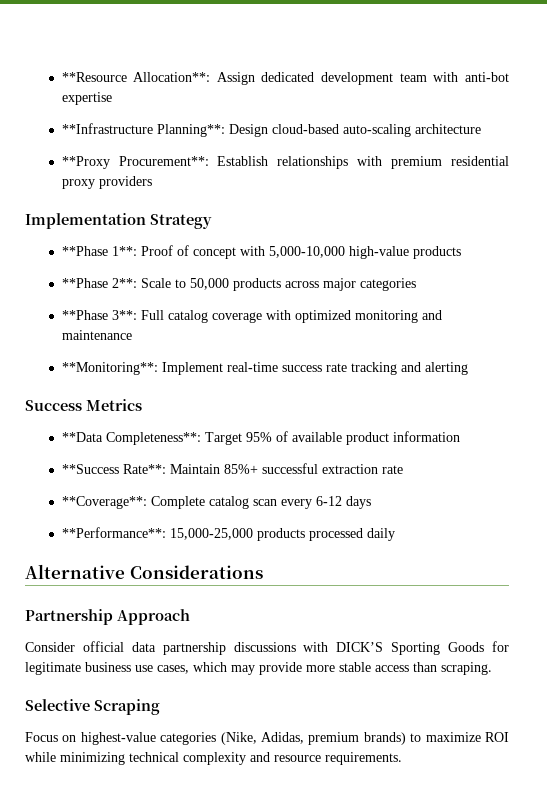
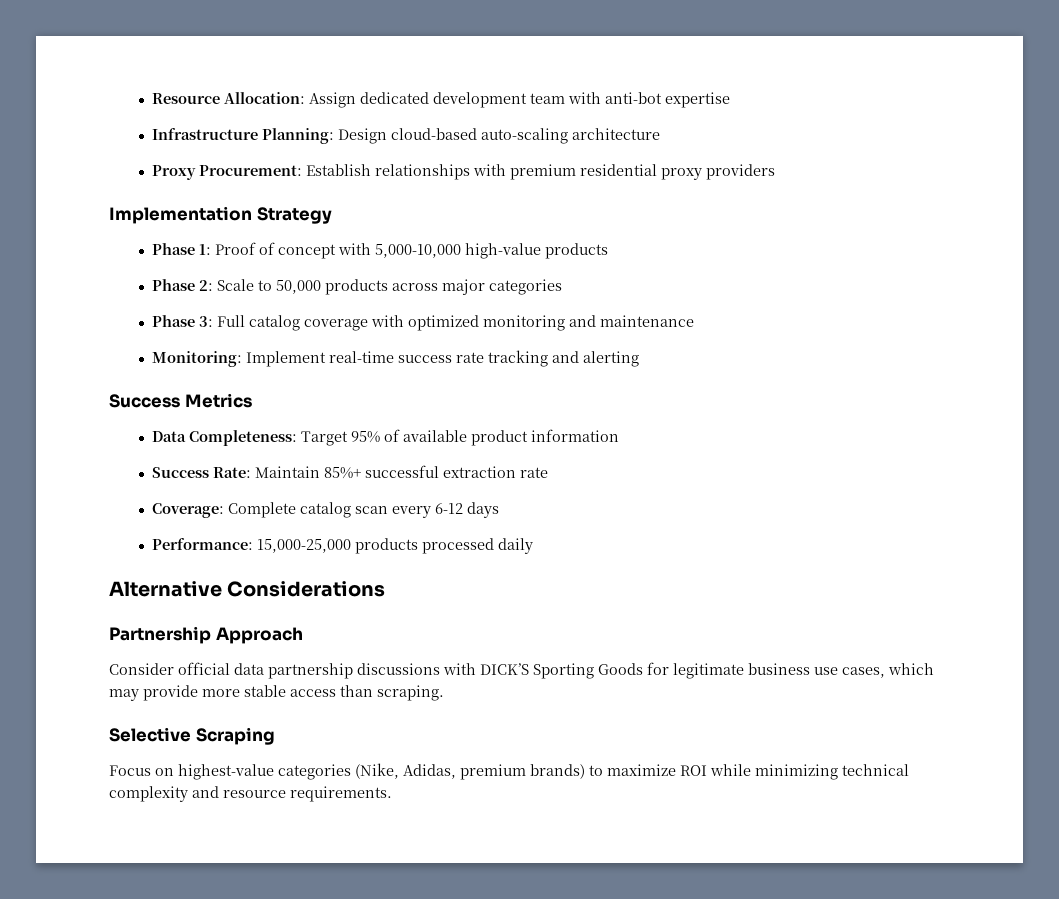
[61,72,211,82] **Resource Allocation**: -> [152,92,306,104] Resource Allocation:
[61,123,225,137] **Infrastructure Planning**: -> [152,128,335,144] Infrastructure Planning:
[61,156,209,169] **Proxy Procurement**: -> [152,165,303,180] Proxy Procurement:
[61,246,137,256] **Phase 1**: -> [152,243,212,255] Phase 1:
[61,278,137,288] **Phase 2**: -> [152,279,214,291] Phase 2:
[61,310,137,320] **Phase 3**: -> [152,315,214,327] Phase 3:
[61,362,158,375] **Monitoring**: -> [152,351,243,367] Monitoring:
[61,432,201,445] **Data Completeness**: -> [152,430,298,446] Data Completeness:
[61,464,166,474] **Success Rate**: -> [152,467,252,478] Success Rate:
[61,496,147,509] **Coverage**: -> [152,503,225,518] Coverage:
[61,527,166,538] **Performance**: -> [152,538,254,550] Performance:

